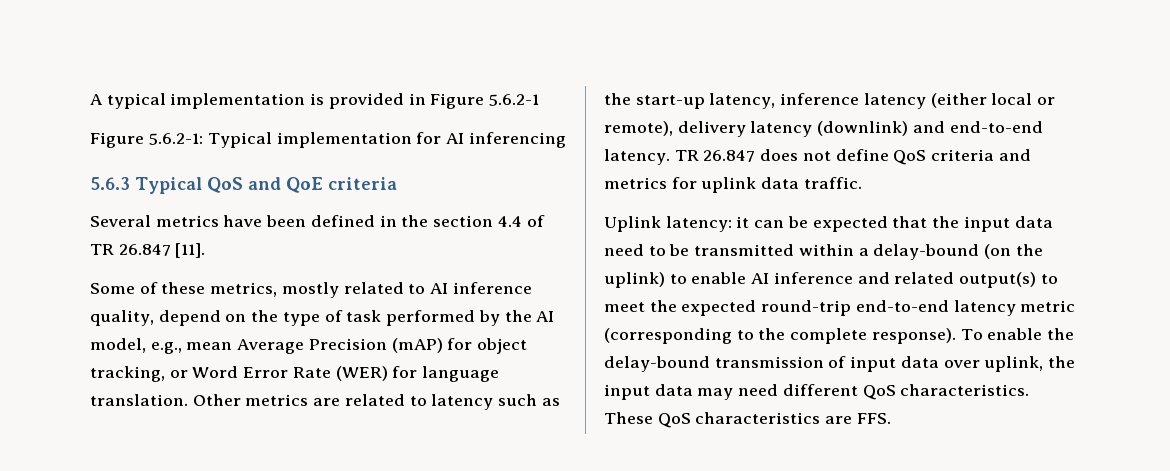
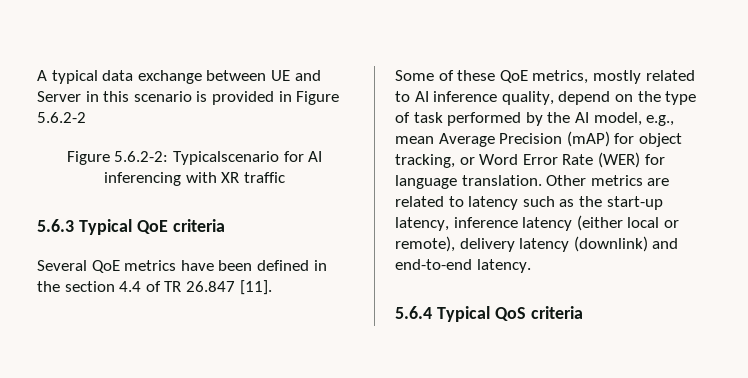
[170,93,306,109] implementation -> [102,70,321,84] [37,91,192,102] data exchange between UE and Server in this scenario
[489,94,540,106] [90,132,412,148] 5.6.2-1 // Figure 5.6.2-1: Typical implementation -> [37,112,86,123] [66,151,279,165] 5.6.2-2 // Figure 5.6.2-2: Typicalscenario
(566, 140) none -> [185,172,285,183] with XR traffic
[206,177,281,193] QoS and -> (132, 227) none
(151, 221) none -> [91,260,120,273] QoE
(206, 288) none -> [499,70,528,83] QoE
[674,149,1031,165] [604,177,862,193] [604,216,1053,232] [604,244,1043,260] [604,272,1058,288] [604,300,1076,316] [604,328,1075,344] [604,356,1076,372] [604,384,1030,400] [604,412,891,428] TR 26.847 does not define QoS criteria and metrics for uplink data traffic. // Uplink latency: it can be expected that the input data need to be transmitted within a delay-bound (on the uplink) to enable AI inference and related output(s) to meet the expected round-trip end-to-end latency metric (corresponding to the complete response). To enable the delay-bound transmission of input data over uplink, the input data may need different QoS characteristics. These QoS characteristics are FFS. -> [395,306,583,322] // 5.6.4 Typical QoS criteria

